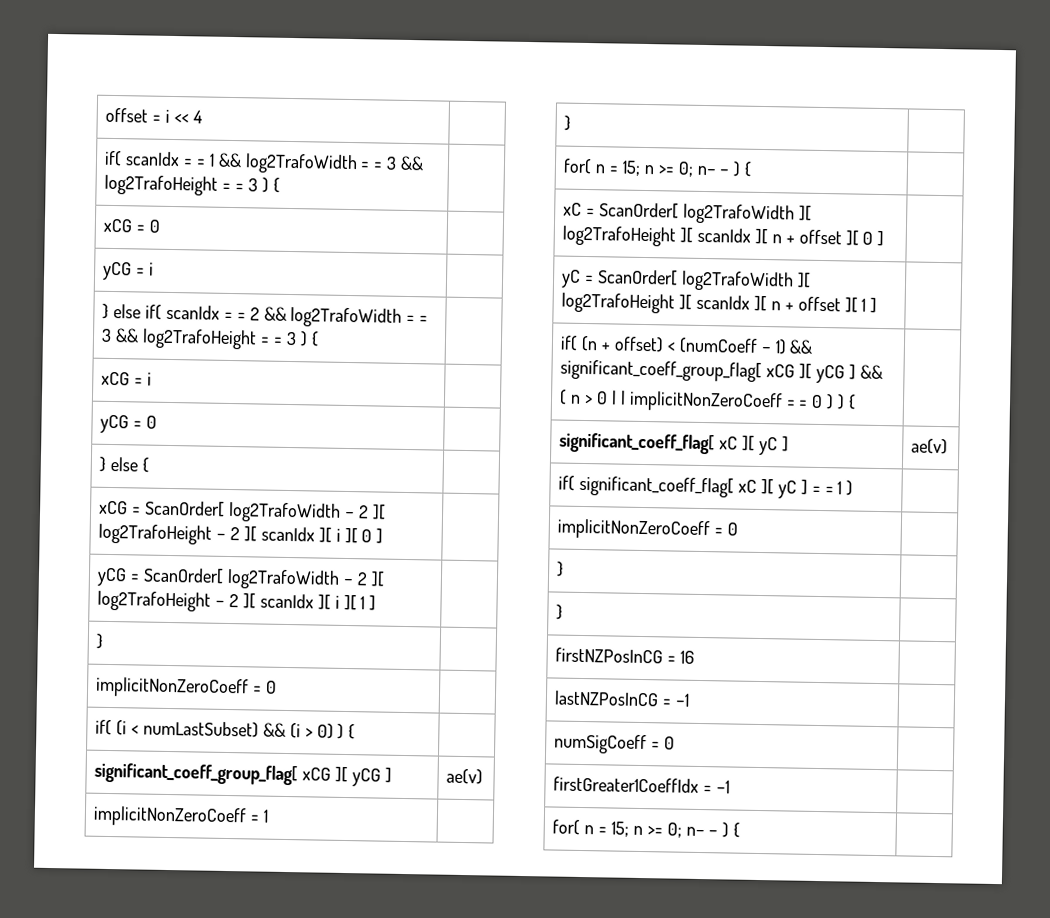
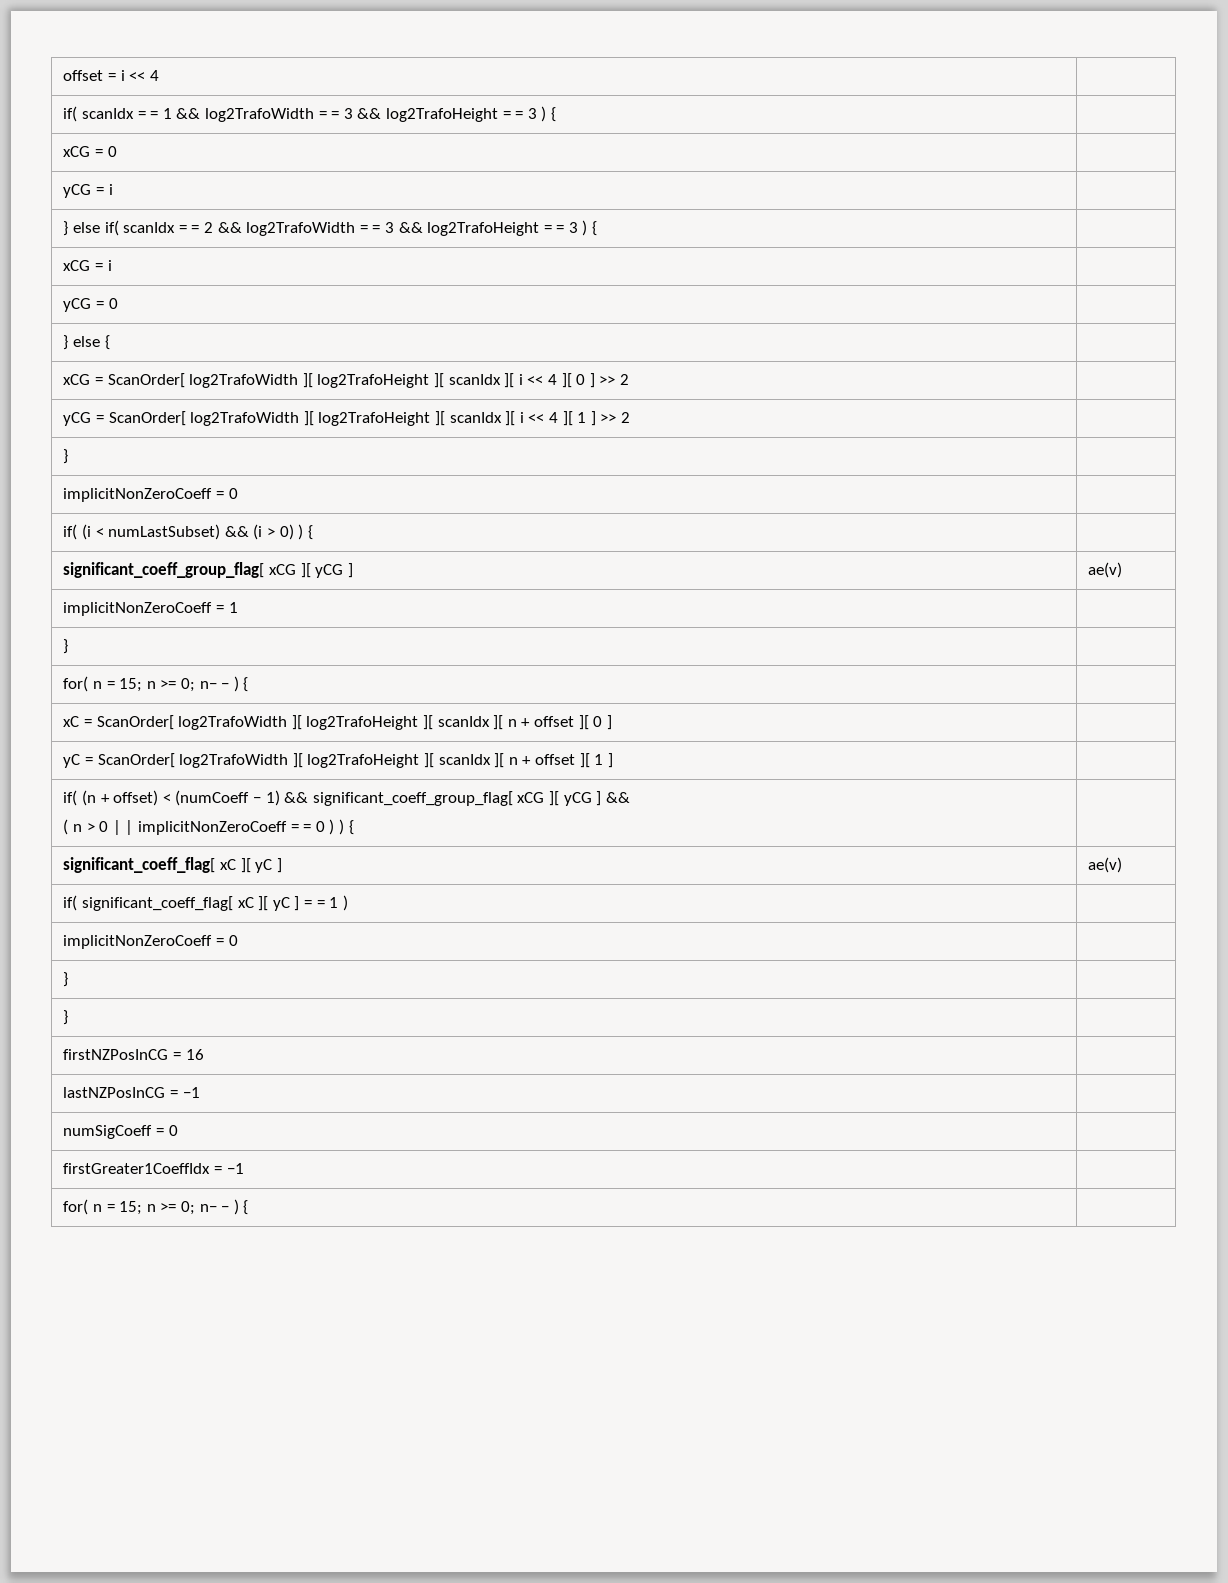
[343,504,386,520] [98,523,384,545] − 2 ][ log2TrafoHeight − 2 ][ scanIdx ][ i ][ 0 ] -> [302,373,629,388] ][ log2TrafoHeight ][ scanIdx ][ i << 4 ][ 0 ] >> 2
[342,571,385,587] [97,590,377,612] − 2 ][ log2TrafoHeight − 2 ][ scanIdx ][ i ][ 1 ] -> [303,411,630,426] ][ log2TrafoHeight ][ scanIdx ][ i << 4 ][ 1 ] >> 2

